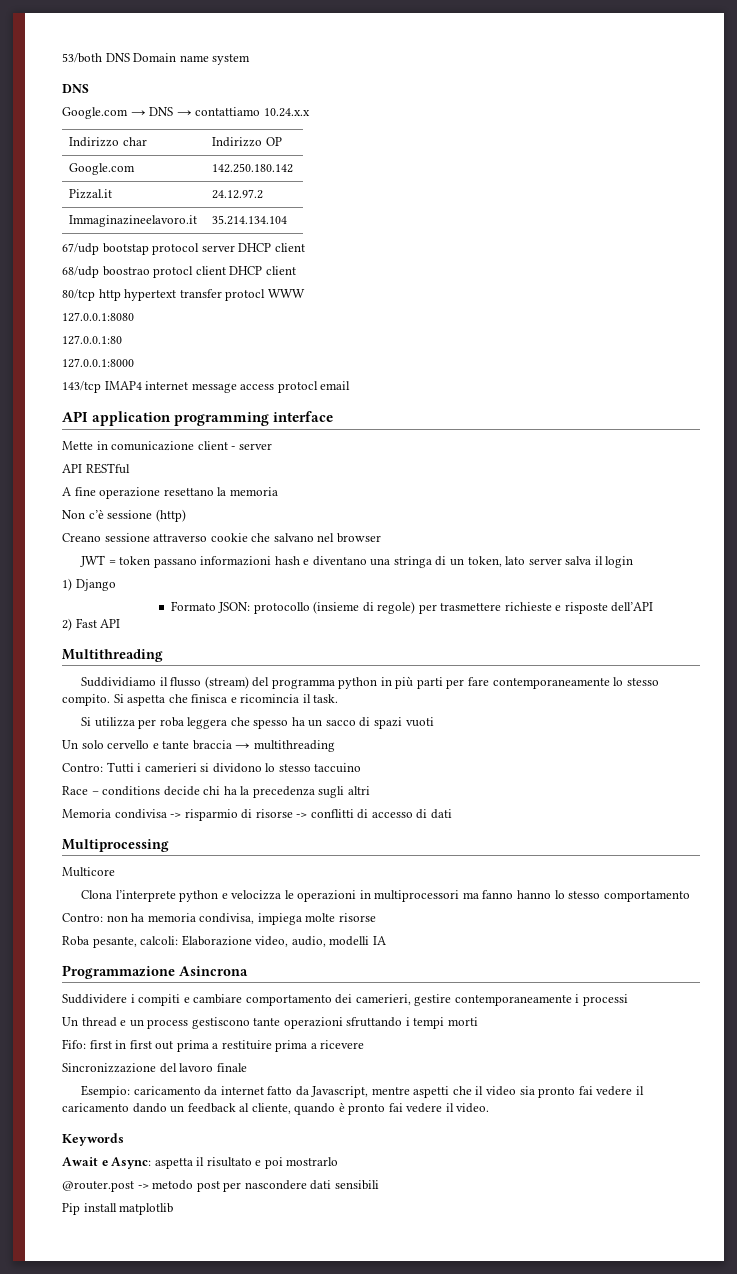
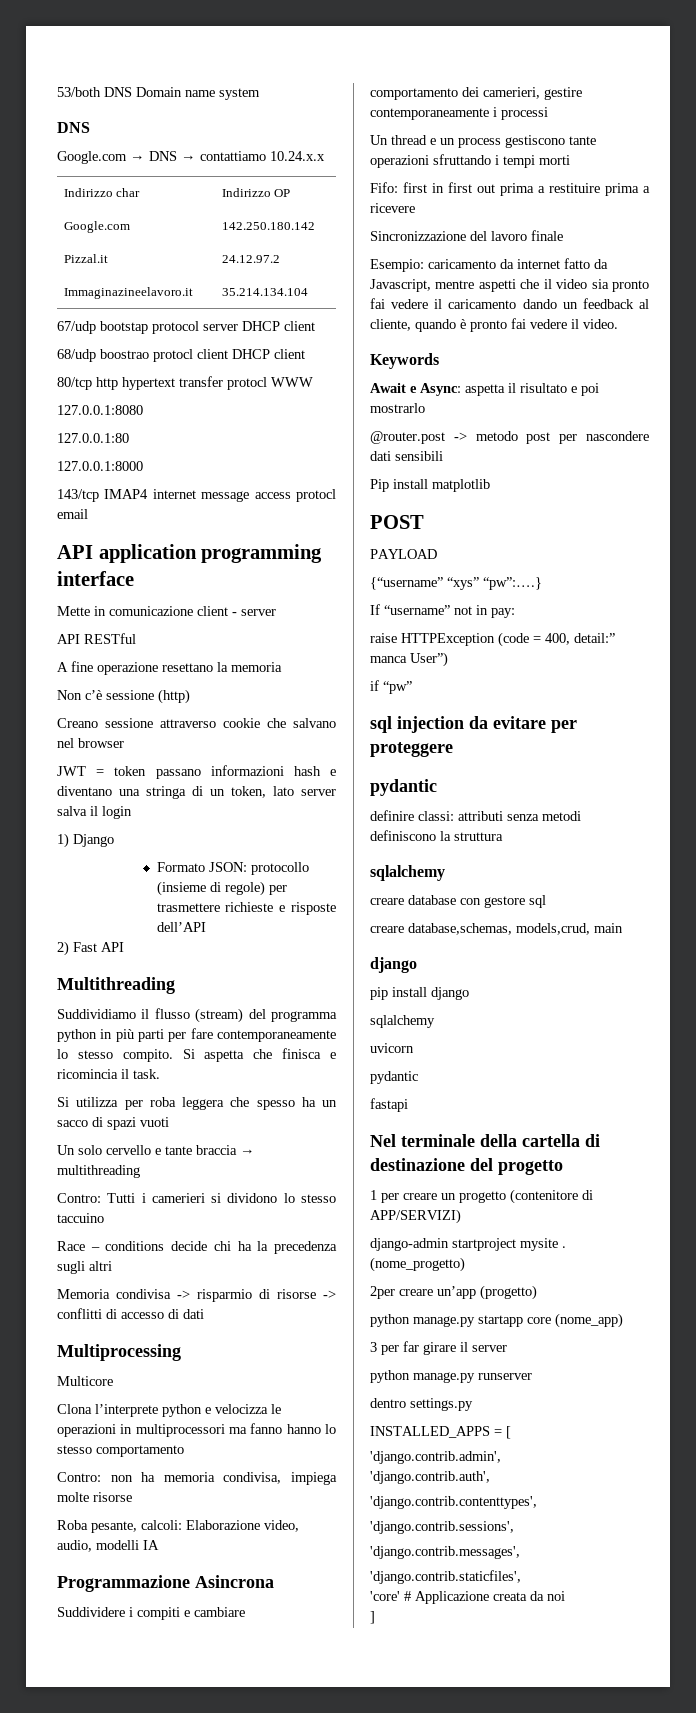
(174, 1209) none -> [370,515,424,529] [370,549,437,559] [370,577,542,590] [370,604,515,618] [370,632,615,647] [370,652,448,667] [370,680,412,694] [370,716,577,733] [370,742,453,757] [370,779,437,796] [370,810,581,821] [370,830,503,841] [370,865,445,881] [370,895,546,908] [370,923,623,935] [370,957,417,973] [370,987,469,1000] [370,1015,435,1028] [370,1043,414,1053] [370,1071,418,1084] [370,1098,408,1112] [370,1134,600,1147] [370,1158,563,1175] [370,1189,593,1204] [370,1209,461,1224] [370,1238,566,1251] [370,1257,465,1272] [370,1285,537,1300] [370,1313,623,1328] [370,1341,507,1355] [370,1370,532,1383] [370,1398,473,1411] [370,1426,511,1439] [370,1451,501,1464] [370,1471,490,1484] [370,1496,537,1509] [370,1521,514,1534] [370,1546,520,1559] [370,1570,521,1584] [370,1591,565,1604] [370,1611,375,1624] // POST // PAYLOAD // {“username” “xys” “pw”:….} // If “username” not in pay: // raise HTTPException (code = 400, detail:” manca User”) // if “pw” // sql injection da evitare per proteggere // pydantic // definire classi: attributi senza metodi definiscono la struttura // sqlalchemy // creare database con gestore sql // creare database,schemas, models,crud, main // django // pip install django // sqlalchemy // uvicorn // pydantic // fastapi // Nel terminale della cartella di destinazione del progetto // 1 per creare un progetto (contenitore di APP/SERVIZI) // django-admin startproject mysite . (nome_progetto) // 2per creare un’app (progetto) // python manage.py startapp core (nome_app) // 3 per far girare il server // python manage.py runserver // dentro settings.py // INSTALLED_APPS = [ // 'django.contrib.admin', // 'django.contrib.auth', // 'django.contrib.contenttypes', // 'django.contrib.sessions', // 'django.contrib.messages', // 'django.contrib.staticfiles', // 'core' # Applicazione creata da noi // ]

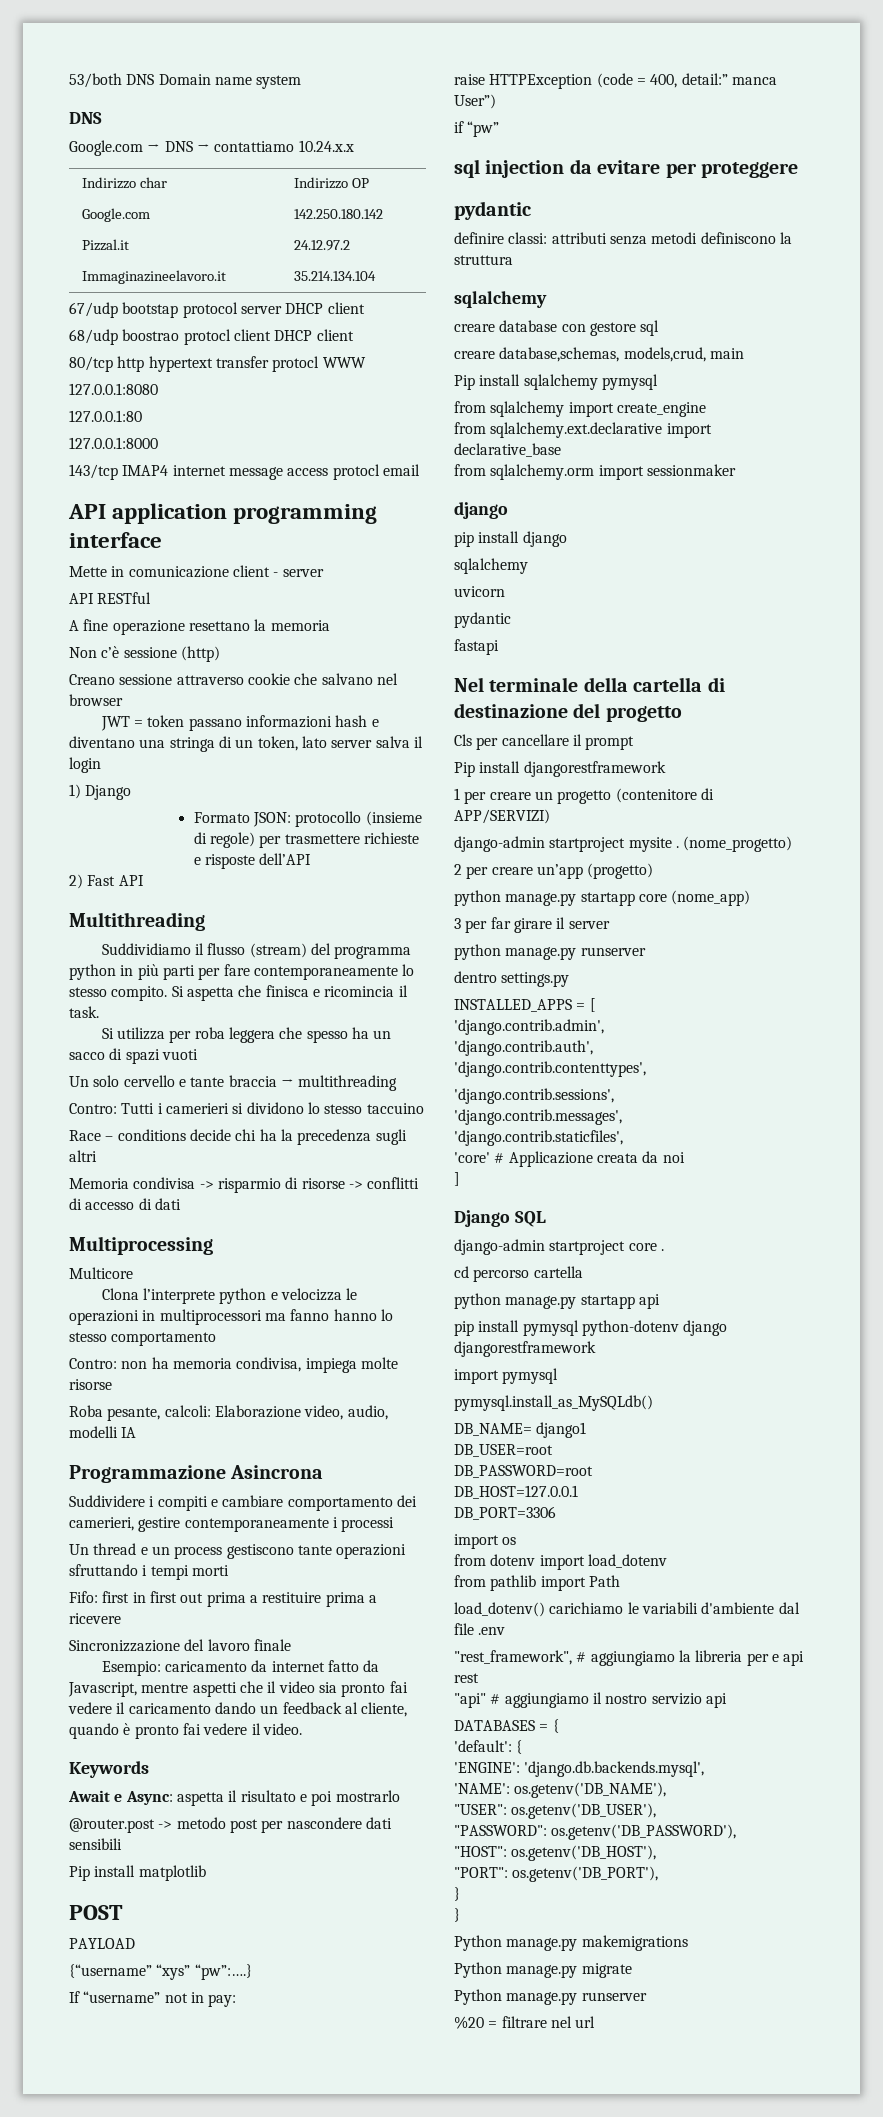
(623, 928) none -> [454,374,658,390] [454,401,706,417] [454,422,712,438] [454,443,561,457] [454,464,736,480] // Pip install sqlalchemy pymysql // from sqlalchemy import create_engine // from sqlalchemy.ext.declarative import declarative_base // from sqlalchemy.orm import sessionmaker
(563, 1167) none -> [454,734,635,750] [454,761,666,777] // Cls per cancellare il prompt // Pip install djangorestframework
[370,1286,395,1299] 2per -> [454,864,489,879] 2 per
(375, 1617) none -> [454,1210,546,1227] [454,1239,664,1255] [454,1266,583,1282] [454,1293,660,1309] [454,1320,728,1336] [454,1341,596,1357] [454,1368,559,1384] [454,1395,653,1411] [454,1422,587,1438] [454,1444,553,1457] [454,1465,593,1478] [454,1485,578,1499] [454,1506,556,1520] [454,1534,517,1549] [454,1554,667,1570] [454,1575,620,1591] [454,1602,800,1617] [454,1623,506,1635] [454,1650,805,1666] [454,1673,479,1683] [454,1692,727,1708] [454,1719,559,1733] [454,1740,523,1754] [454,1761,705,1777] [454,1782,667,1798] [454,1803,657,1819] [454,1824,737,1840] [454,1845,657,1861] [454,1866,659,1882] [454,1887,460,1901] [454,1908,460,1922] [454,1935,688,1951] [454,1962,632,1978] [454,1989,647,2005] [454,2016,596,2029] // Django SQL // django-admin startproject core . // cd percorso cartella // python manage.py startapp api // pip install pymysql python-dotenv django djangorestframework // import pymysql // pymysql.install_as_MySQLdb() // DB_NAME= django1 // DB_USER=root // DB_PASSWORD=root // DB_HOST=127.0.0.1 // DB_PORT=3306 // import os // from dotenv import load_dotenv // from pathlib import Path // load_dotenv() carichiamo le variabili d'ambiente dal file .env // "rest_framework", # aggiungiamo la libreria per e api rest // "api" # aggiungiamo il nostro servizio api // DATABASES = { // 'default': { // 'ENGINE': 'django.db.backends.mysql', // 'NAME': os.getenv('DB_NAME'), // "USER": os.getenv('DB_USER'), // "PASSWORD": os.getenv('DB_PASSWORD'), // "HOST": os.getenv('DB_HOST'), // "PORT": os.getenv('DB_PORT'), // } // } // Python manage.py makemigrations // Python manage.py migrate // Python manage.py runserver // %20 = filtrare nel url

